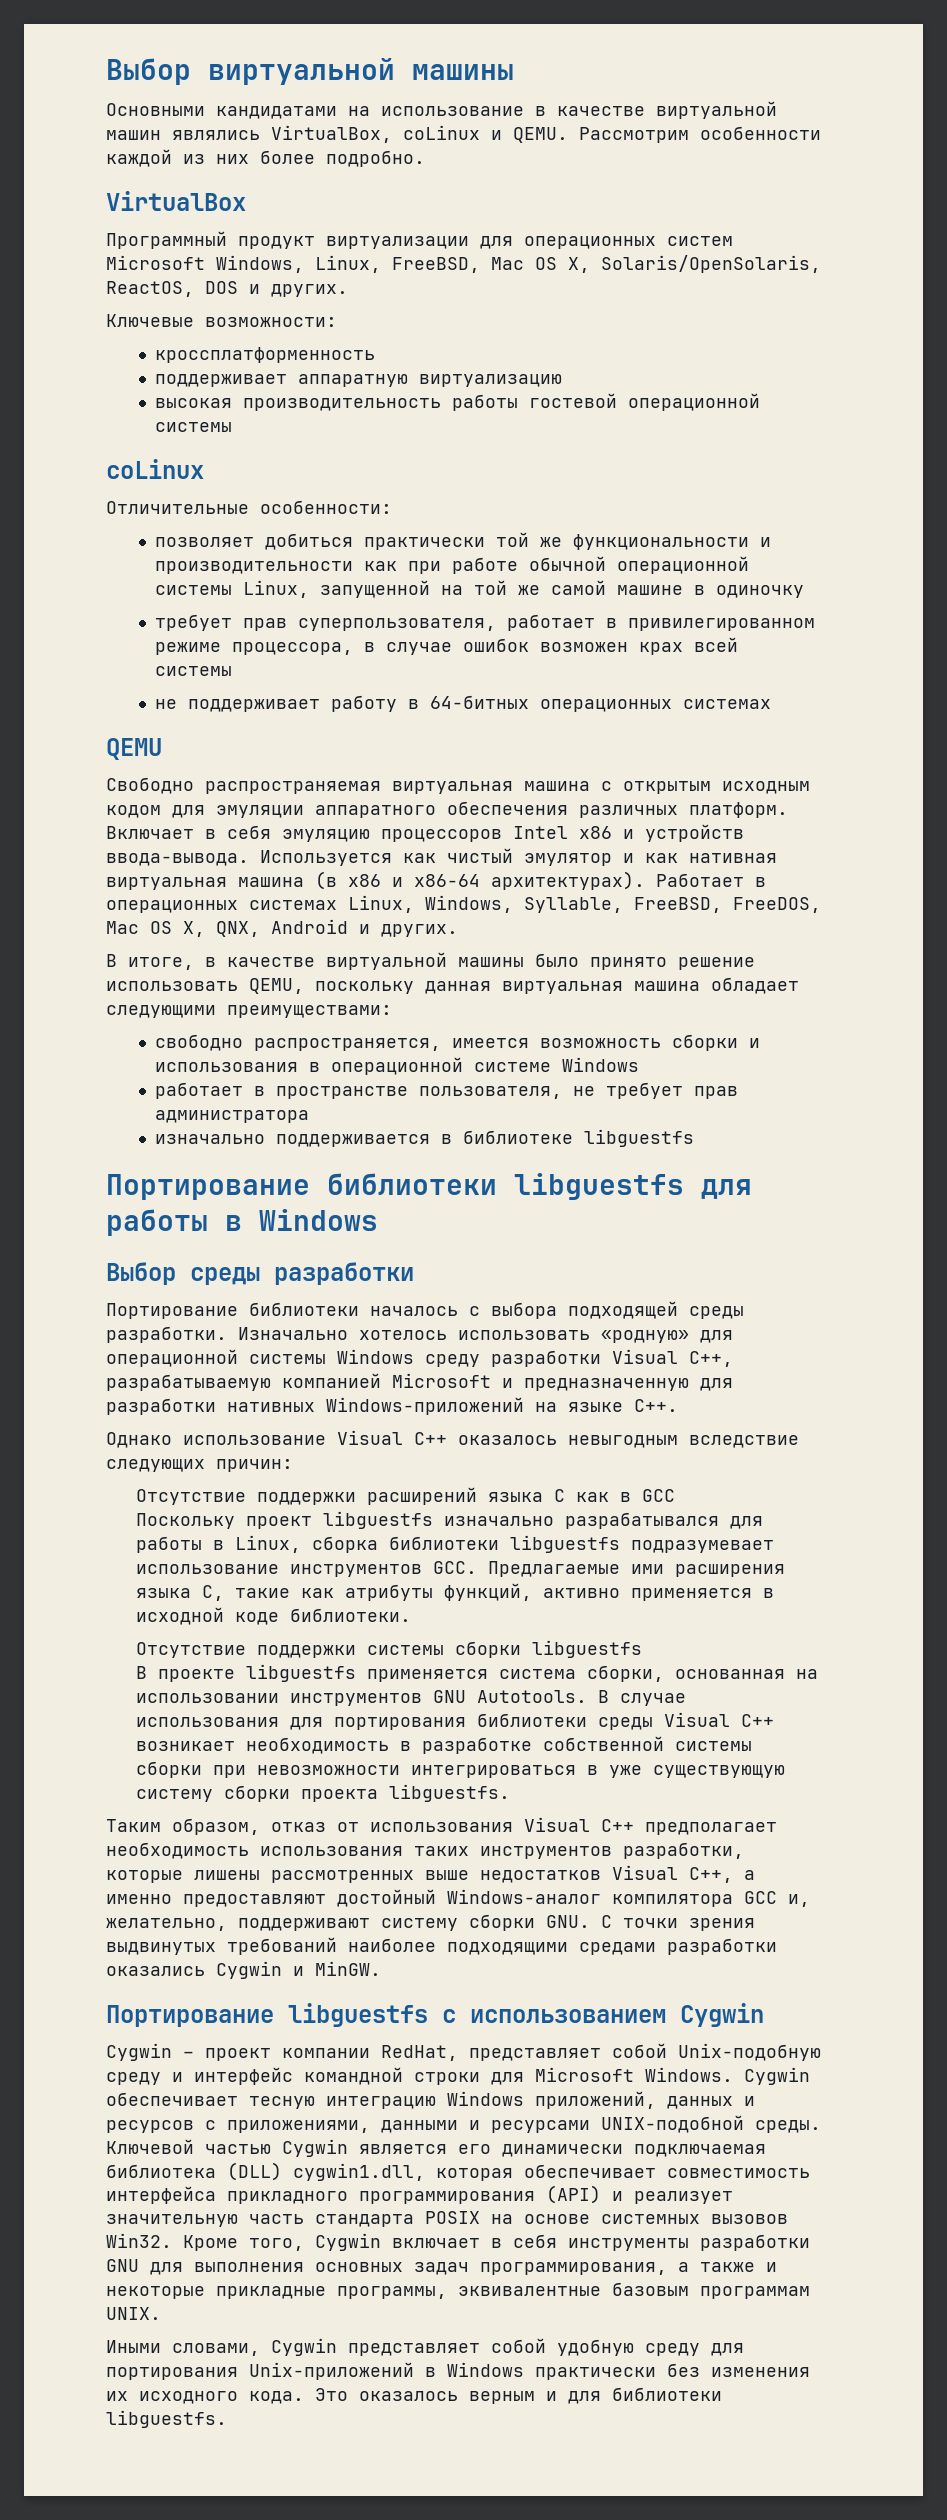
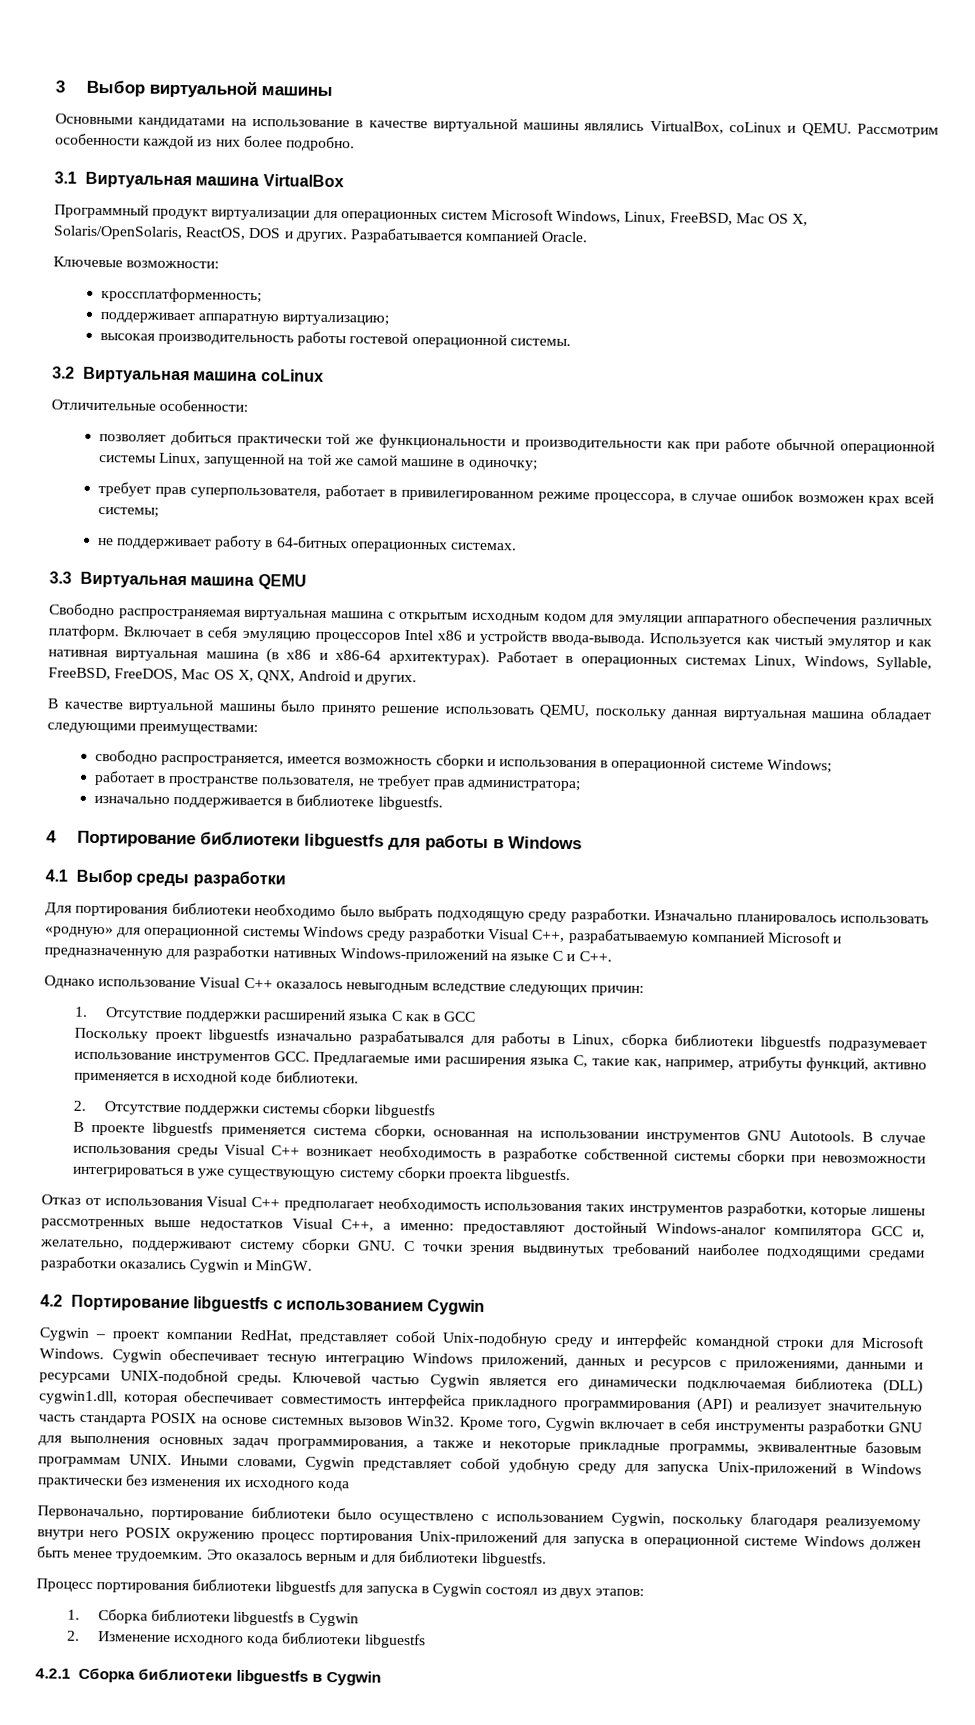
(106, 71) none -> [55,80,65,93] 3
[106,130,161,140] машин -> [523,122,581,131] машины
(425, 158) none -> [54,171,260,189] 3.1 Виртуальная машина
(348, 290) none -> [349,228,589,244] Разрабатывается компанией Oracle.
[155,347,376,363] кроссплатформенность -> [100,287,262,304] кроссплатформенность;
[419,374,563,387] виртуализацию -> [282,314,390,326] виртуализацию;
[155,422,233,432] системы // -> [509,338,571,347] [52,366,258,384] системы. // 3.2 Виртуальная машина
[716,585,805,598] одиночку -> [468,459,538,471] одиночку;
[155,666,233,676] системы -> [97,507,159,518] системы;
[683,699,772,709] системах // -> [450,542,518,551] [49,571,255,589] системах. // 3.3 Виртуальная машина
[128,957,216,970] итоге, в -> (59, 703) none
[562,1057,640,1072] Windows -> [766,759,832,774] Windows;
[155,1110,310,1123] администратора -> [467,779,582,792] администратора;
[584,1129,695,1147] libguestfs // -> [377,795,443,811] [46,830,57,843] libguestfs. // 4
(378, 1220) none -> [45,869,68,882] 4.1
[106,1301,744,1319] Портирование библиотеки началось с выбора подходящей среды -> [45,902,568,923] Для портирования библиотеки необходимо было выбрать подходящую среду
[359,1330,447,1340] хотелось -> [736,914,837,926] планировалось
(623, 1407) none -> [552,950,576,962] С и
(293, 1465) none -> [74,1006,88,1017] 1.
[300,1588,334,1598] как -> [633,1058,735,1071] как, например,
(411, 1615) none -> [72,1100,86,1111] 2.
[289,1713,587,1730] для портирования библиотеки -> (171, 1149) none
[106,1818,326,1835] Таким образом, отказ -> [41,1194,81,1205] Отказ
[106,1894,172,1904] именно -> [399,1222,454,1231] именно:
(381, 1968) none -> [40,1294,63,1307] 4.2
(161, 2313) // -> (173, 1460) none
[106,2367,238,2380] портирования -> [657,1464,710,1475] запуска
[249,2391,304,2404] кода. -> [316,1480,350,1492] [37,1505,921,1530] [37,1527,921,1551] [37,1546,204,1563] кода // Первоначально, портирование библиотеки было осуществлено с использованием Cygwin, поскольку благодаря реализуемому внутри него POSIX окружению процесс портирования Unix-приложений для запуска в операционной системе Windows должен быть менее трудоемким.
(227, 2419) none -> [36,1578,645,1599] [66,1609,359,1627] [66,1630,426,1649] [35,1667,382,1686] // Процесс портирования библиотеки libguestfs для запуска в Cygwin состоял из двух этапов: // 1. Сборка библиотеки libguestfs в Cygwin // 2. Изменение исходного кода библиотеки libguestfs // 4.2.1 Сборка библиотеки libguestfs в Cygwin

